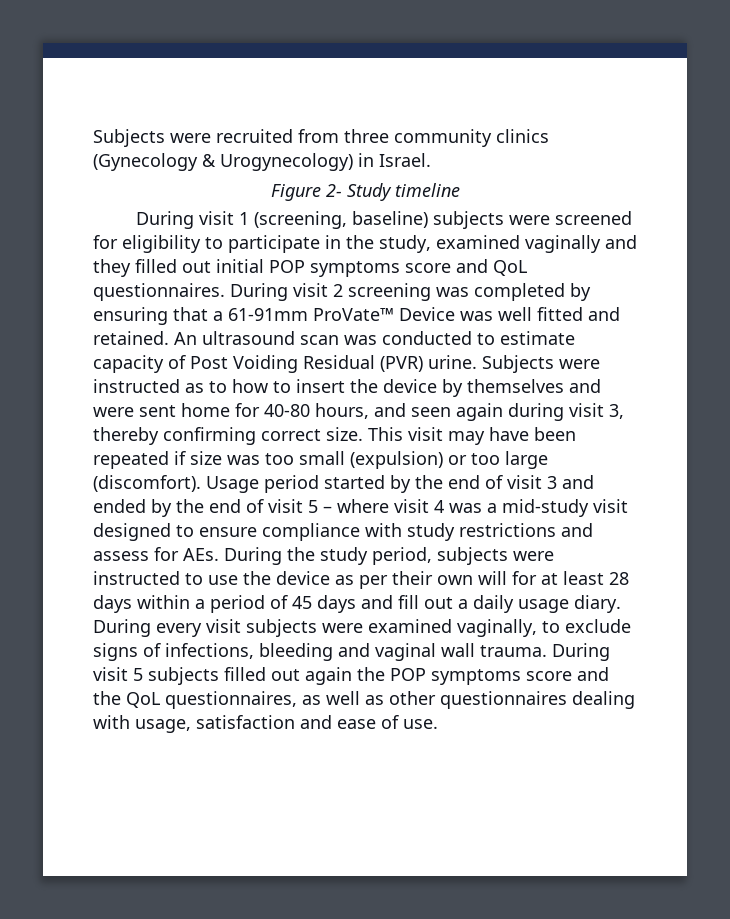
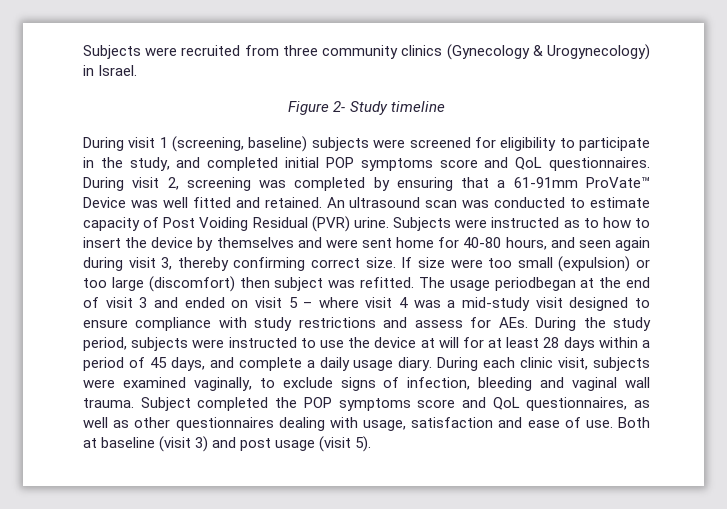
[436,235,637,253] [93,259,211,277] examined vaginally and they filled out -> [176,157,279,171] and completed
[333,284,343,297] 2 -> [167,177,179,190] 2,
[368,427,576,445] [93,451,260,469] This visit may have been repeated if size was -> [401,257,483,268] If size were
[93,475,411,493] (discomfort). Usage period started by -> [148,276,595,292] (discomfort) then subject was refitted. The usage periodbegan at
[151,499,264,517] by the end of -> [231,300,249,308] on
[335,571,473,589] as per their own -> [420,338,435,348] at
[317,595,453,613] days and fill out -> [170,357,302,371] days, and complete
[156,619,241,637] every visit -> [483,357,589,370] each clinic visit,
[165,643,254,659] infections, -> [407,377,471,390] infection,
[552,643,610,661] [93,667,352,685] During visit 5 subjects filled out again -> [140,397,269,411] Subject completed
[93,691,121,705] the -> (486, 402) none
(438, 724) none -> [618,417,651,428] [83,436,372,452] Both at baseline (visit 3) and post usage (visit 5).

